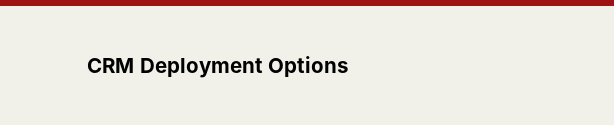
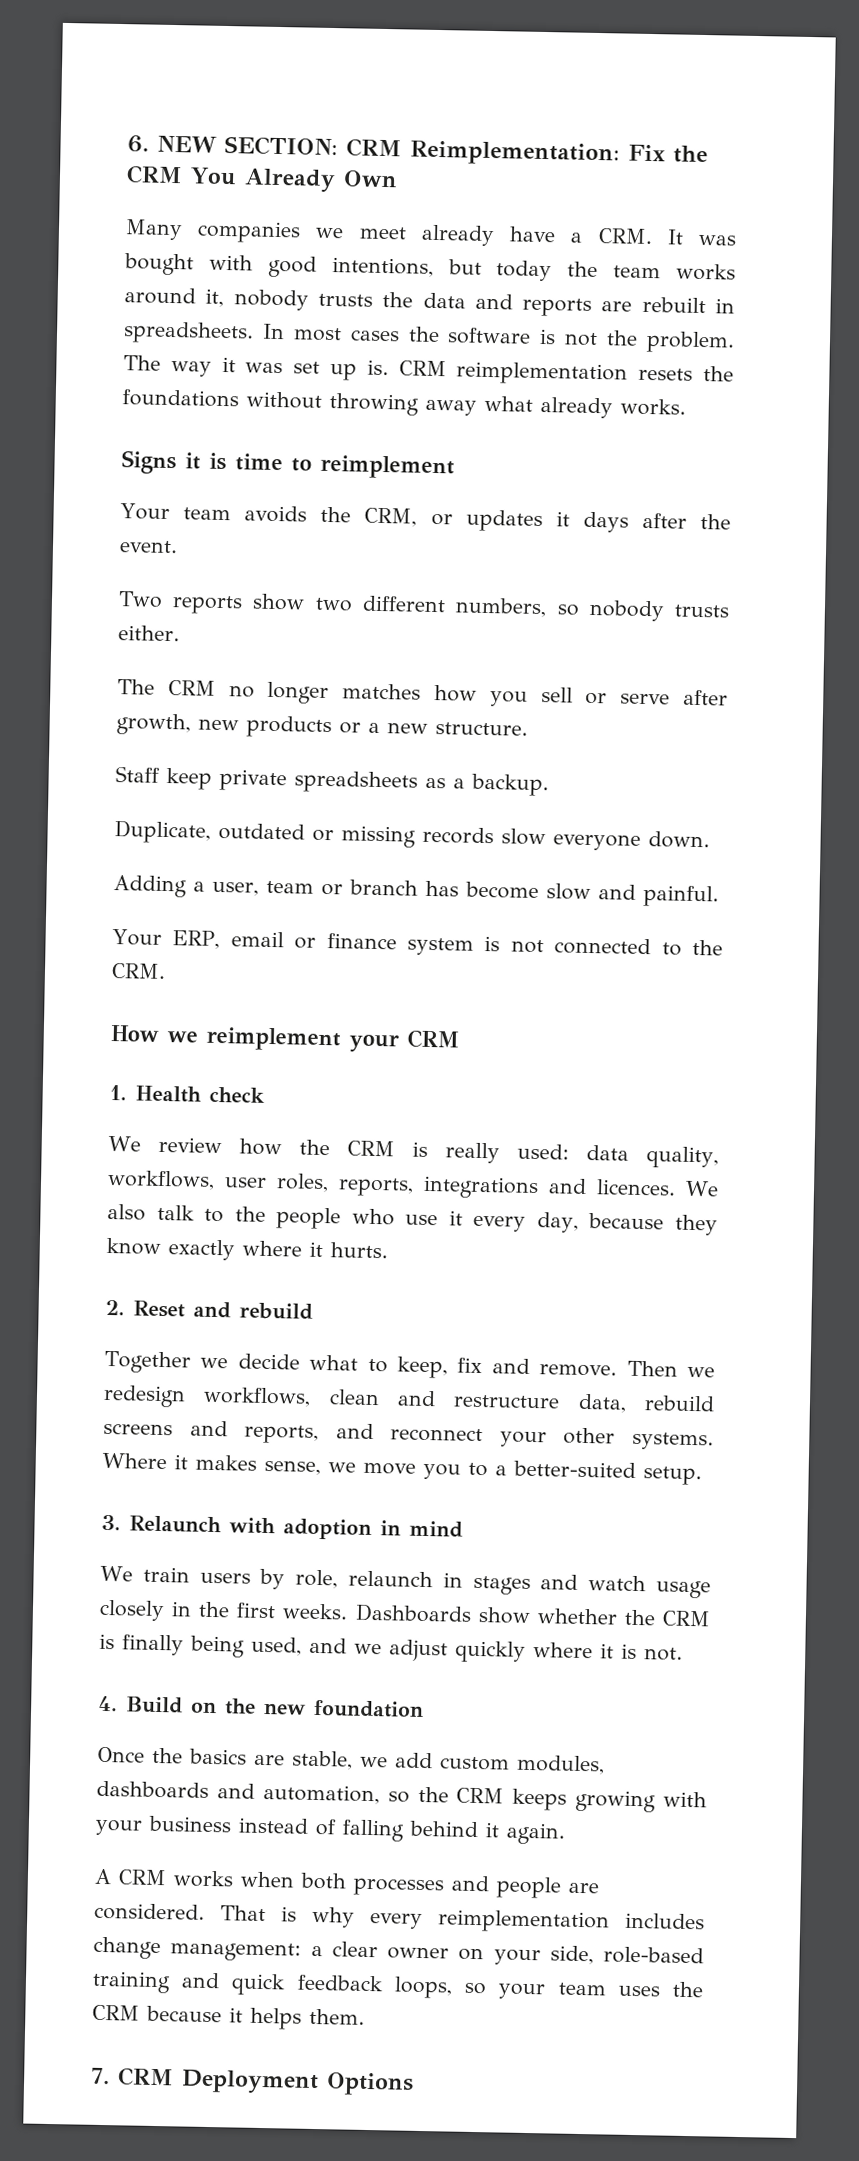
(87, 65) none -> [127,135,708,167] [126,165,398,193] [125,219,736,247] [124,253,736,282] [124,287,735,317] [123,321,736,354] [123,355,734,386] [122,389,686,419] [121,450,455,480] [120,503,731,533] [119,540,178,554] [118,591,730,622] [118,625,180,642] [117,679,728,707] [116,713,528,739] [115,766,549,797] [114,820,710,851] [113,875,719,908] [112,929,724,956] [111,962,166,979] [110,1024,460,1053] [109,1084,265,1103] [108,1135,720,1169] [107,1169,720,1200] [107,1203,718,1236] [106,1237,388,1261] [105,1299,313,1320] [104,1350,715,1379] [103,1384,715,1413] [103,1420,714,1451] [102,1452,702,1486] [101,1514,463,1540] [100,1565,711,1599] [99,1599,711,1627] [99,1633,683,1663] [98,1695,424,1718] [97,1746,605,1775] [96,1780,707,1813] [95,1815,566,1845] [94,1868,599,1899] [94,1902,705,1934] [93,1936,704,1966] [92,1970,704,2000] [92,2004,365,2030] [91,2067,110,2085] 6. NEW SECTION: CRM Reimplementation: Fix the CRM You Already Own // Many companies we meet already have a CRM. It was bought with good intentions, but today the team works around it, nobody trusts the data and reports are rebuilt in spreadsheets. In most cases the software is not the problem. The way it was set up is. CRM reimplementation resets the foundations without throwing away what already works. // Signs it is time to reimplement // Your team avoids the CRM, or updates it days after the event. // Two reports show two different numbers, so nobody trusts either. // The CRM no longer matches how you sell or serve after growth, new products or a new structure. // Staff keep private spreadsheets as a backup. // Duplicate, outdated or missing records slow everyone down. // Adding a user, team or branch has become slow and painful. // Your ERP, email or finance system is not connected to the CRM. // How we reimplement your CRM // 1. Health check // We review how the CRM is really used: data quality, workflows, user roles, reports, integrations and licences. We also talk to the people who use it every day, because they know exactly where it hurts. // 2. Reset and rebuild // Together we decide what to keep, fix and remove. Then we redesign workflows, clean and restructure data, rebuild screens and reports, and reconnect your other systems. Where it makes sense, we move you to a better-suited setup. // 3. Relaunch with adoption in mind // We train users by role, relaunch in stages and watch usage closely in the first weeks. Dashboards show whether the CRM is finally being used, and we adjust quickly where it is not. // 4. Build on the new foundation // Once the basics are stable, we add custom modules, dashboards and automation, so the CRM keeps growing with your business instead of falling behind it again. // A CRM works when both processes and people are considered. That is why every reimplementation includes change management: a clear owner on your side, role-based training and quick feedback loops, so your team uses the CRM because it helps them. // 7.

